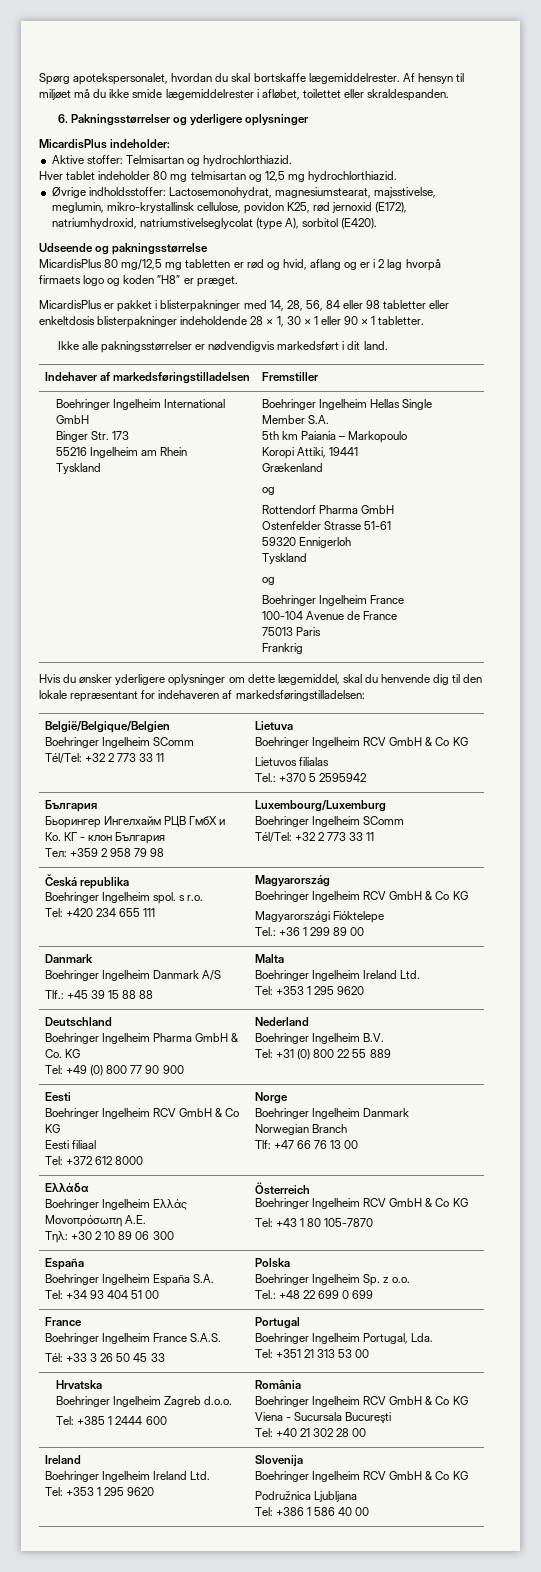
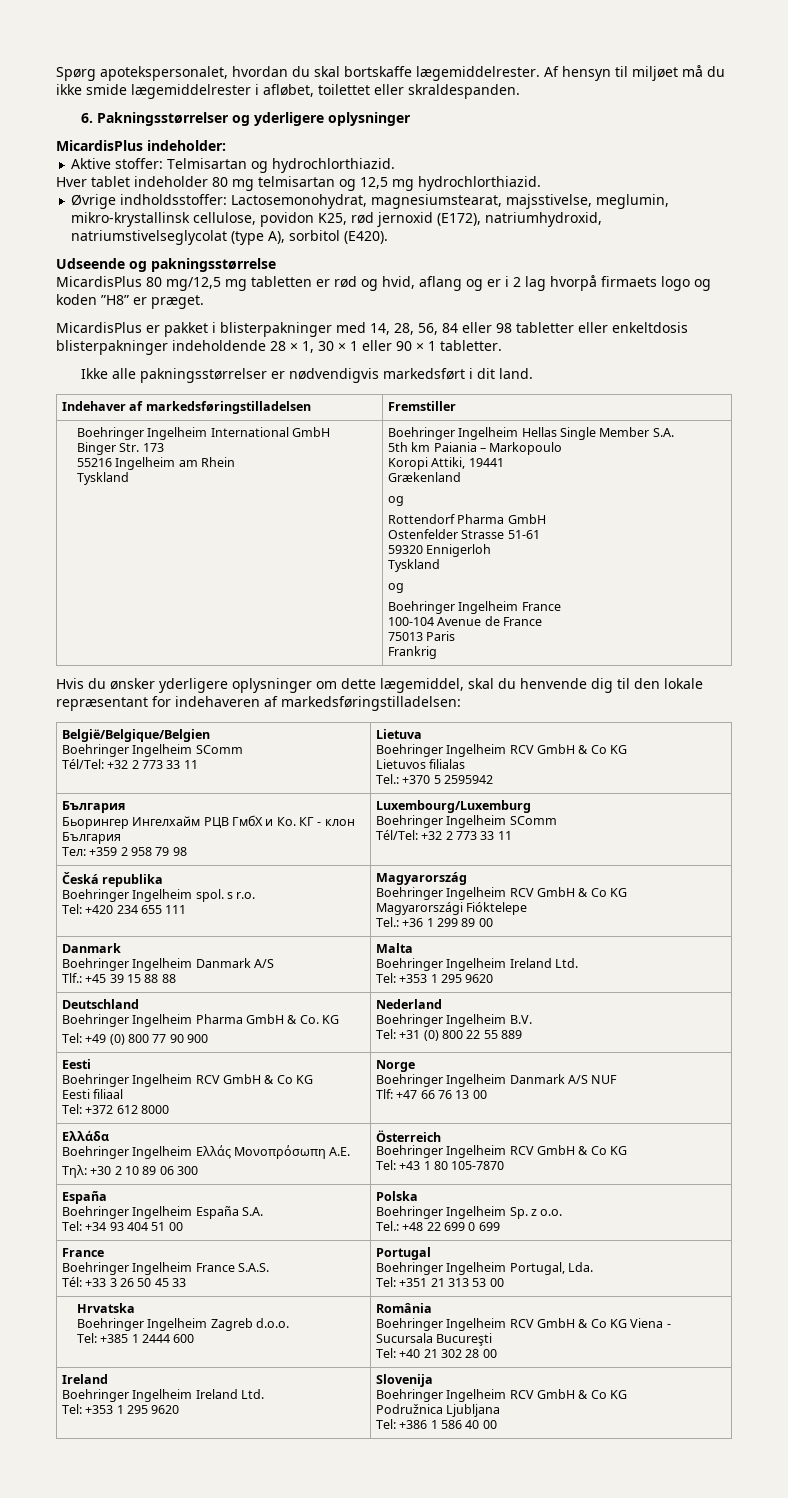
[254,1124,347,1135] // Norwegian Branch -> [567,1075,618,1084] A/S NUF

